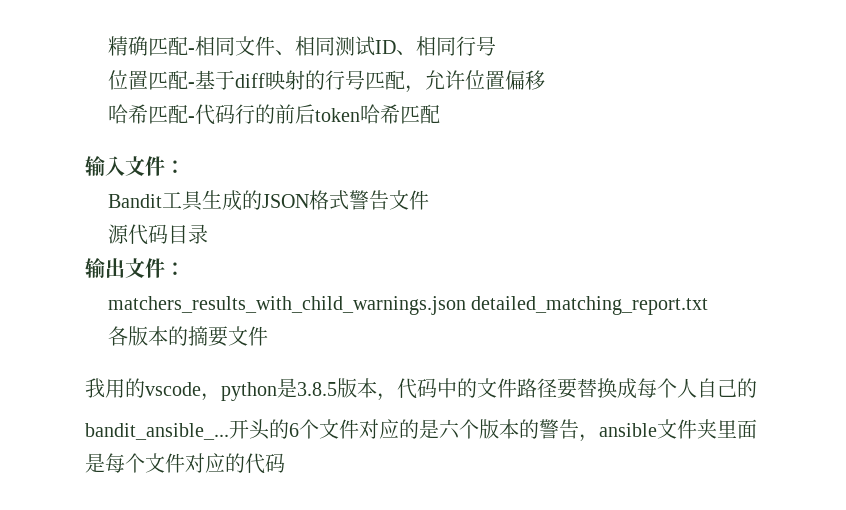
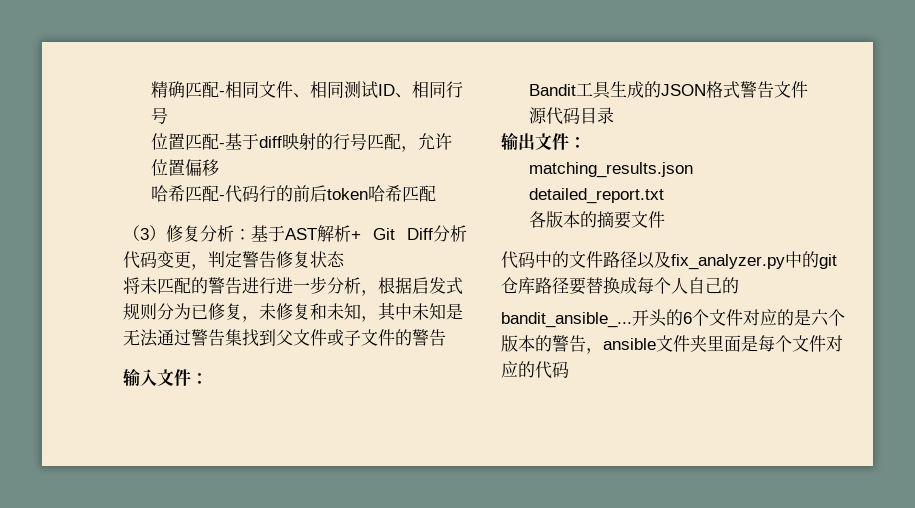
(440, 114) none -> [123,225,467,242] [123,251,345,270] [123,276,463,296] [123,302,463,322] [123,329,446,347] // （3）修复分析：基于AST解析+ Git Diff分析代码变更，判定警告修复状态 // 将未匹配的警告进行进一步分析，根据启发式规则分为已修复，未修复和未知，其中未知是无法通过警告集找到父文件或子文件的警告
[107,296,708,315] matchers_results_with_child_warnings.json detailed_matching_report.txt -> [529,162,694,178] [529,188,665,204] matching_results.json // detailed_report.txt
[85,378,517,401] 我用的vscode，python是3.8.5版本，代码中的文件 -> [501,251,837,270] [501,277,535,294] 代码中的文件路径以及fix_analyzer.py中的git仓库

